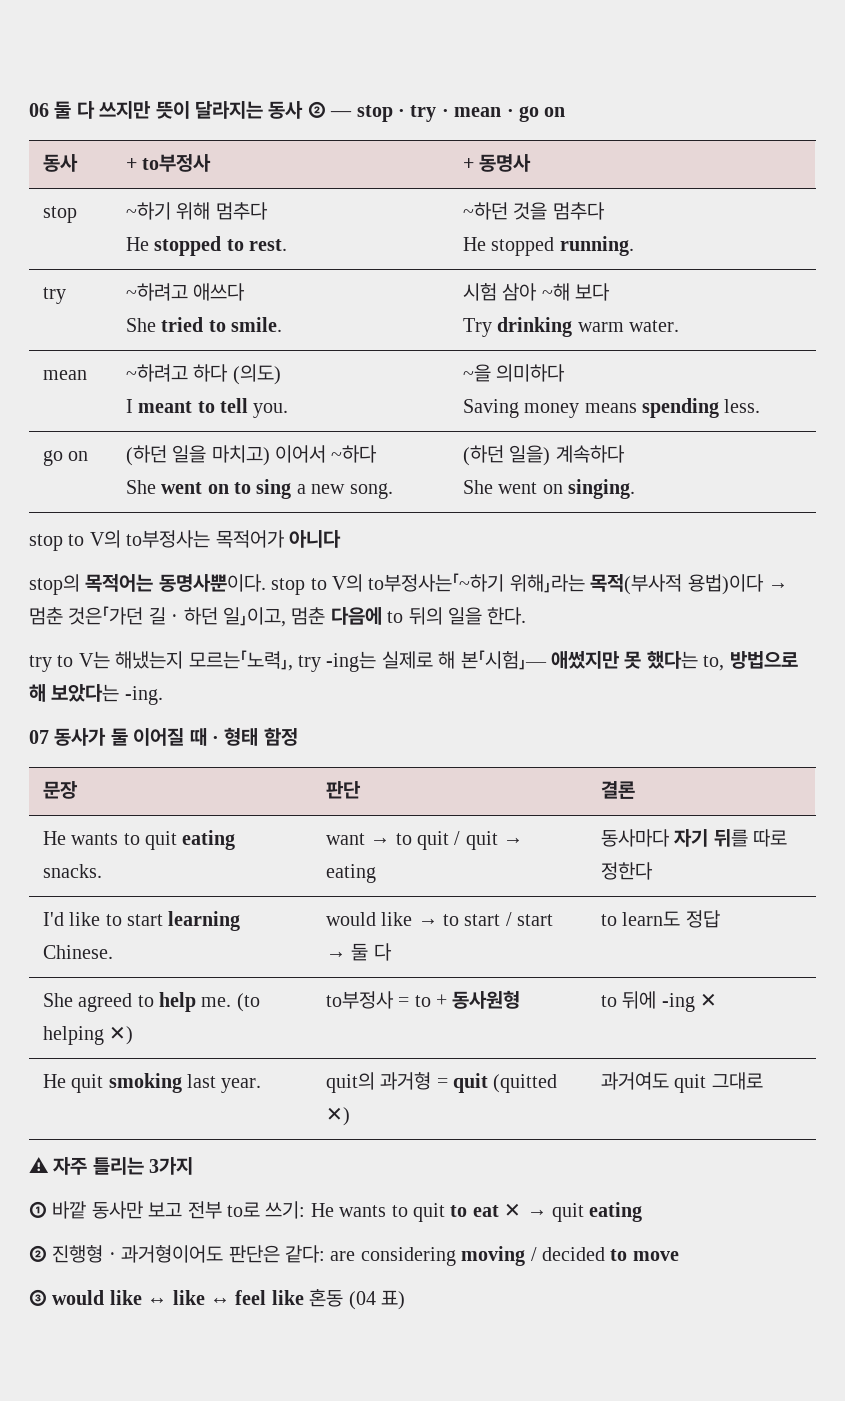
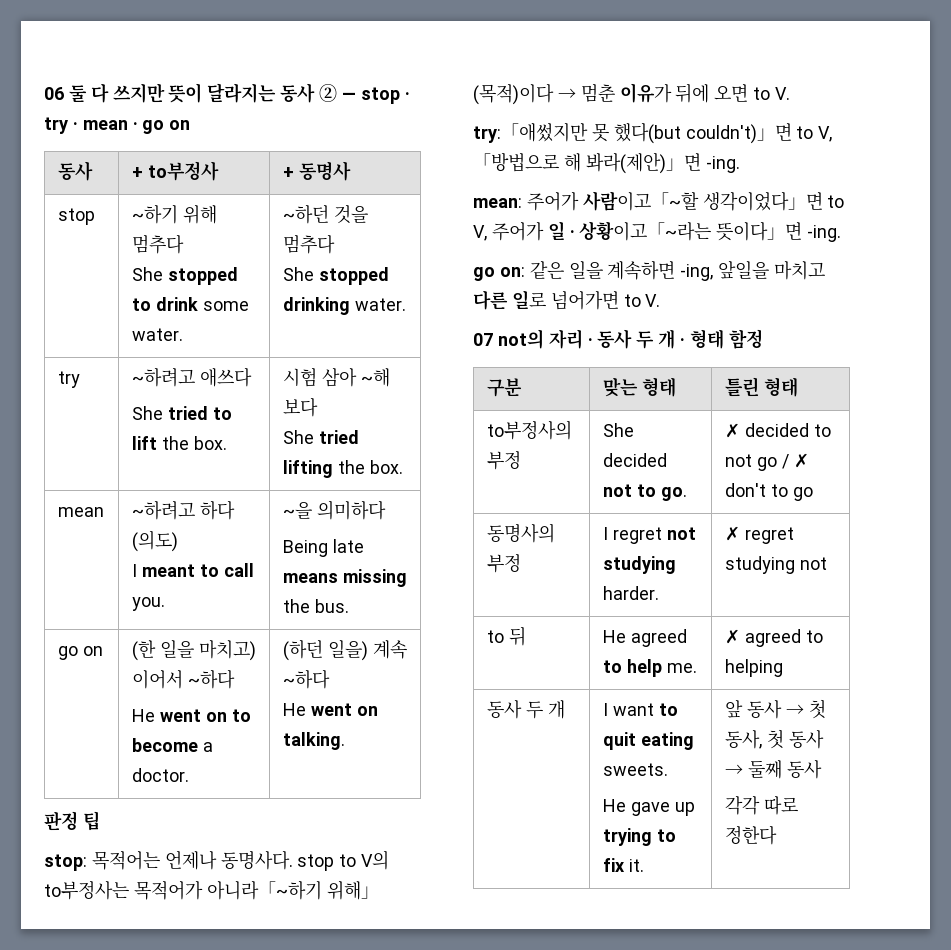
[125,237,149,251] He -> [131,267,163,281] She
[248,239,287,251] rest. -> [155,297,249,311] [131,328,183,341] drink some water.
[462,236,634,256] He stopped running. -> [282,267,389,285] [282,297,406,315] She stopped drinking water.
[230,317,282,332] smile. -> [131,436,227,450] lift the box.
[462,317,679,337] Try drinking warm water. -> [282,430,359,444] [282,460,403,478] She tried lifting the box.
[219,398,248,413] tell -> [223,563,254,577] call
[462,398,761,418] Saving money means spending less. -> [282,539,364,557] [282,569,407,587] [282,599,349,613] Being late means missing the bus.
[125,445,167,466] (하던 -> [131,640,156,661] (한
[125,480,156,494] She -> [131,709,155,722] He
[256,479,393,499] [462,445,625,466] [462,479,635,499] sing a new song. | (하던 일을) 계속하다 // She went on singing. // -> [131,738,213,752] [131,768,189,782] [282,640,407,661] [282,669,330,689] [282,703,378,716] [282,732,345,750] [44,811,100,831] [44,850,293,871] become a doctor. | (하던 일을) 계속 ~하다 // He went on talking. // 판정 팁 // stop: 목적어는 언제나 동명사다.
[289,530,341,548] [29,573,788,595] [29,606,527,627] [29,650,798,672] [29,684,163,705] [29,727,298,746] [42,781,78,799] [325,781,361,799] [600,781,635,799] [42,830,236,850] [42,864,102,878] [325,831,524,850] [325,864,376,883] [600,829,787,847] [600,862,653,880] [42,911,241,931] [42,945,113,959] [325,912,554,926] [325,943,392,961] [600,910,720,928] [42,992,260,1012] [42,1026,134,1045] [325,990,521,1009] [600,991,717,1012] [42,1073,262,1093] [325,1072,558,1093] [325,1107,350,1126] [600,1072,763,1093] [29,1157,194,1175] [29,1201,643,1222] [29,1245,679,1266] [29,1289,405,1310] 아니다 // stop의 목적어는 동명사뿐이다. stop to V의 to부정사는「~하기 위해」라는 목적(부사적 용법)이다 → 멈춘 것은「가던 길 · 하던 일」이고, 멈춘 다음에 to 뒤의 일을 한다. // try to V는 해냈는지 모르는「노력」, try -ing는 실제로 해 본「시험」— 애썼지만 못 했다는 to, 방법으로 해 보았다는 -ing. // 07 동사가 둘 이어질 때 · 형태 함정 // 문장 | 판단 | 결론 // He wants to quit eating snacks. | want → to quit / quit → eating | 동사마다 자기 뒤를 따로 정한다 // I'd like to start learning Chinese. | would like → to start / start → 둘 다 | to learn도 정답 // She agreed to help me. (to helping ✕) | to부정사 = to + 동사원형 | to 뒤에 -ing ✕ // He quit smoking last year. | quit의 과거형 = quit (quitted ✕) | 과거여도 quit 그대로 // ⚠ 자주 틀리는 3가지 // ① 바깥 동사만 보고 전부 to로 쓰기: He wants to quit to eat ✕ → quit eating // ② 진행형 · 과거형이어도 판단은 같다: are considering moving / decided to move // ③ would like ↔ like ↔ feel like 혼동 (04 표) -> [206,881,379,900] [473,83,791,105] [473,122,833,144] [473,152,740,174] [473,191,845,211] [473,221,842,242] [473,261,826,281] [473,290,661,310] [473,329,763,349] [486,378,522,397] [602,377,676,397] [724,377,798,397] [486,420,572,440] [486,451,521,470] [602,423,634,437] [602,453,667,467] [602,484,687,501] [724,423,831,438] [724,453,809,471] [724,483,813,501] [486,523,555,543] [486,554,521,573] [602,527,696,544] [602,556,676,574] [602,586,659,600] [724,526,794,544] [724,556,827,574] [486,626,526,646] [602,629,687,647] [602,659,697,677] [724,629,823,647] [724,659,783,677] [486,700,565,719] [602,703,678,716] [602,732,694,750] [602,763,668,776] [602,799,695,816] [602,828,676,846] [602,858,644,872] [724,699,826,719] [724,729,824,749] [724,760,822,779] [724,796,798,815] [724,825,777,845] 아니라「~하기 위해」(목적)이다 → 멈춘 이유가 뒤에 오면 to V. // try:「애썼지만 못 했다(but couldn't)」면 to V,「방법으로 해 봐라(제안)」면 -ing. // mean: 주어가 사람이고「~할 생각이었다」면 to V, 주어가 일 · 상황이고「~라는 뜻이다」면 -ing. // go on: 같은 일을 계속하면 -ing, 앞일을 마치고 다른 일로 넘어가면 to V. // 07 not의 자리 · 동사 두 개 · 형태 함정 // 구분 | 맞는 형태 | 틀린 형태 // to부정사의 부정 | She decided not to go. | ✗ decided to not go / ✗ don't to go // 동명사의 부정 | I regret not studying harder. | ✗ regret studying not // to 뒤 | He agreed to help me. | ✗ agreed to helping // 동사 두 개 | I want to quit eating sweets. // He gave up trying to fix it. | 앞 동사 → 첫 동사, 첫 동사 → 둘째 동사 // 각각 따로 정한다

